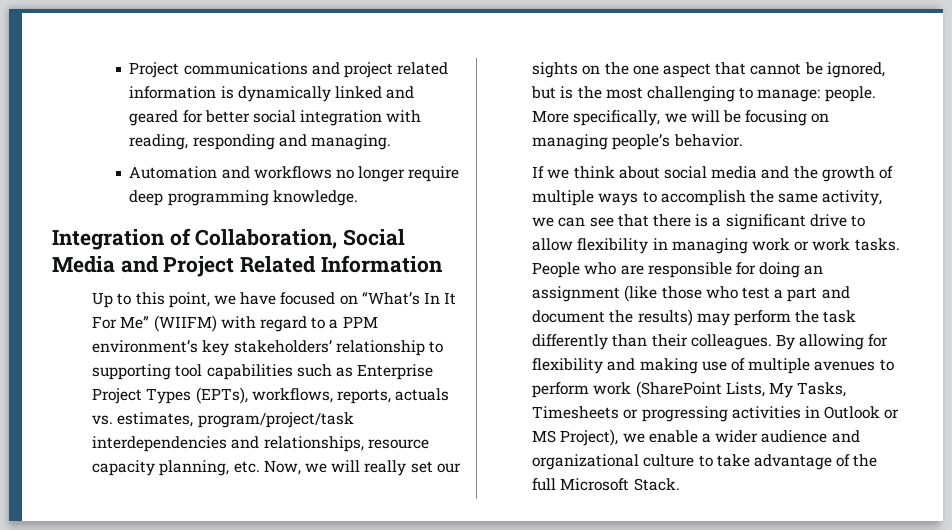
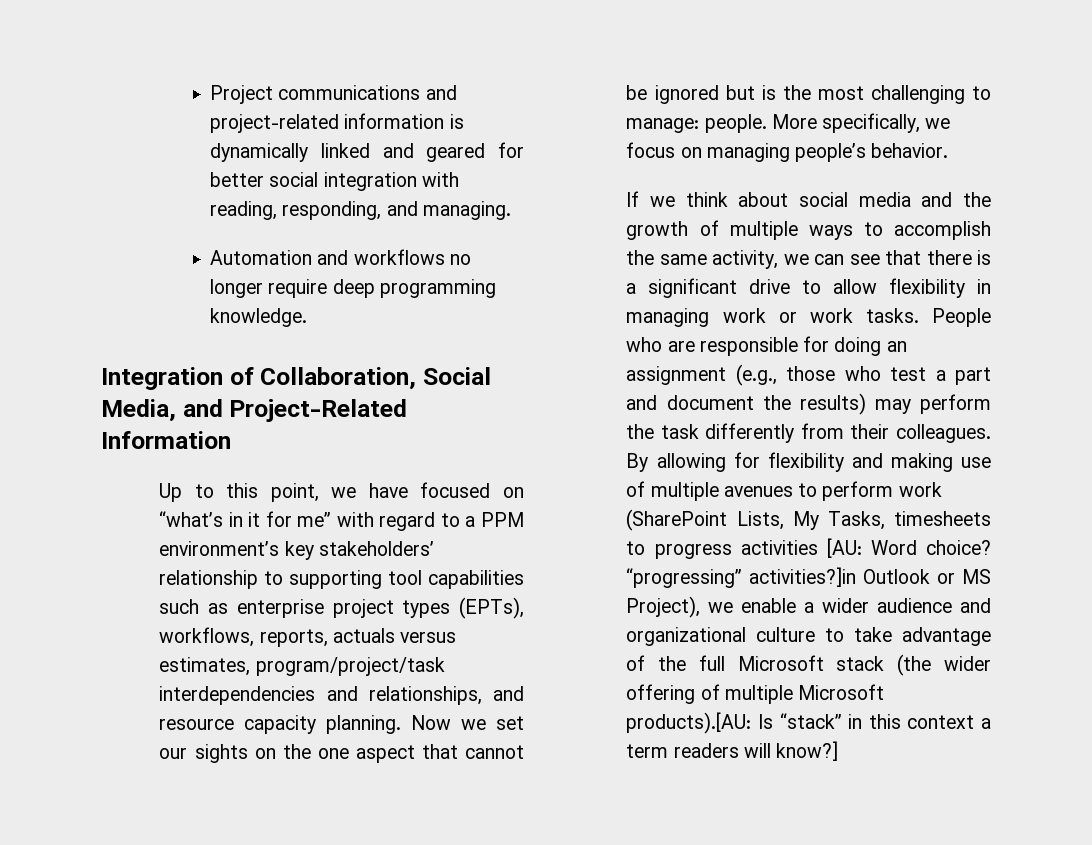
[344,62,449,78] project related -> [210,114,340,133] project-related
[192,134,275,150] responding -> [282,201,382,220] responding,
[52,256,317,277] Media and Project Related -> [101,399,408,422] Media, and Project-Related
[361,292,457,305] [92,315,217,332] “What’s In It For Me” (WIIFM) -> [159,511,332,527] “what’s in it for me”
[357,364,434,380] [92,388,192,404] Enterprise Project Types -> [236,599,451,618] enterprise project types
[92,415,114,425] vs. -> [400,632,457,643] versus
(364, 444) none -> [493,686,524,701] and
[159,460,407,476] planning, etc. Now, we will really -> [326,715,487,734] planning. Now we
[826,62,885,78] ignored, -> [654,85,719,104] ignored
[690,110,808,126] will be focusing -> [626,142,676,158] focus
[624,285,658,302] (like -> [735,364,777,386] (e.g.,
[612,334,648,347] than -> [800,423,844,439] from
[532,406,821,422] Timesheets or progressing activities in -> [894,511,991,526] [626,538,991,559] [626,567,857,588] timesheets to progress activities [AU: Word choice? “progressing” activities?]in
[633,478,680,491] Stack. -> [836,654,991,676] [626,684,885,704] [626,712,991,734] [626,741,839,761] stack (the wider offering of multiple Microsoft products).[AU: Is “stack” in this context a term readers will know?]

